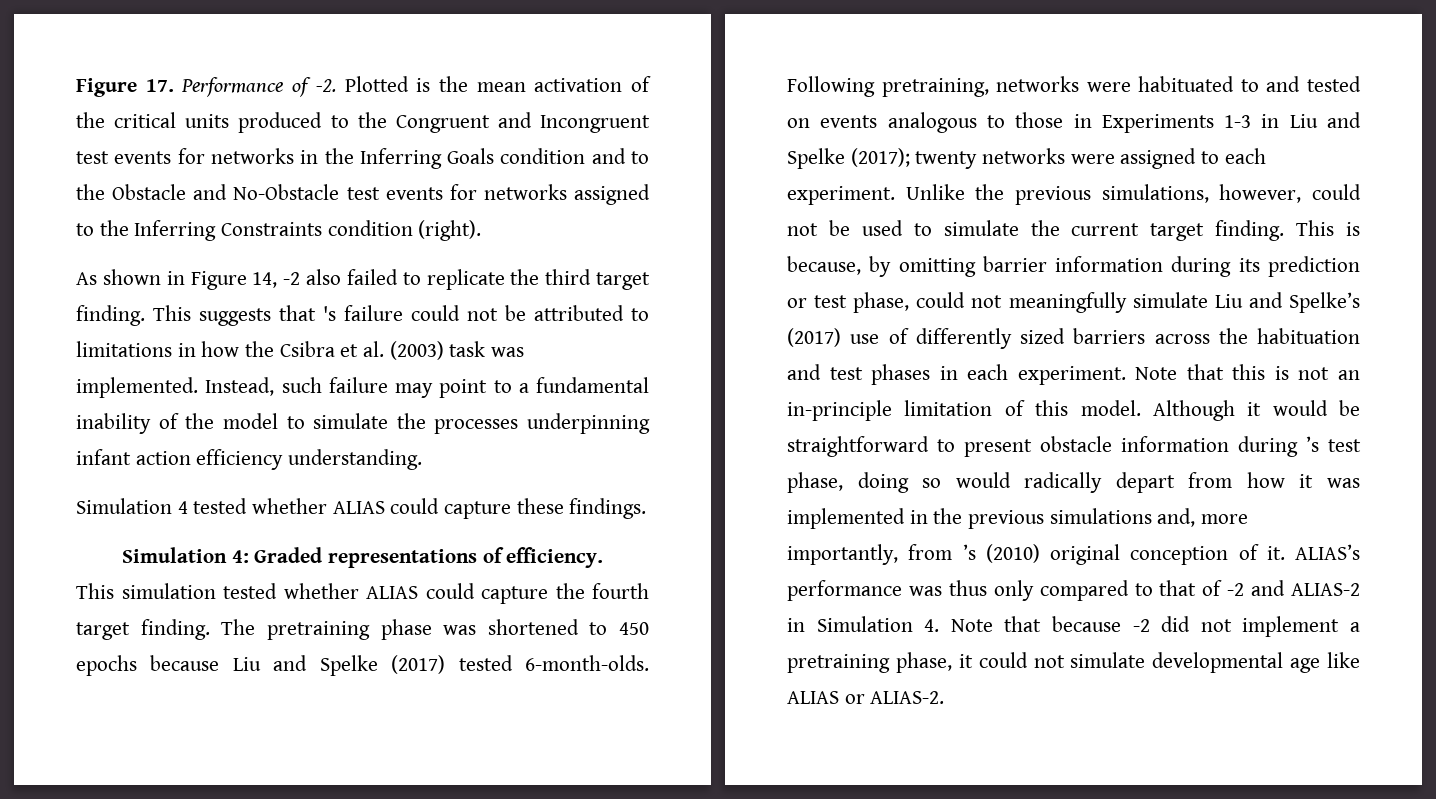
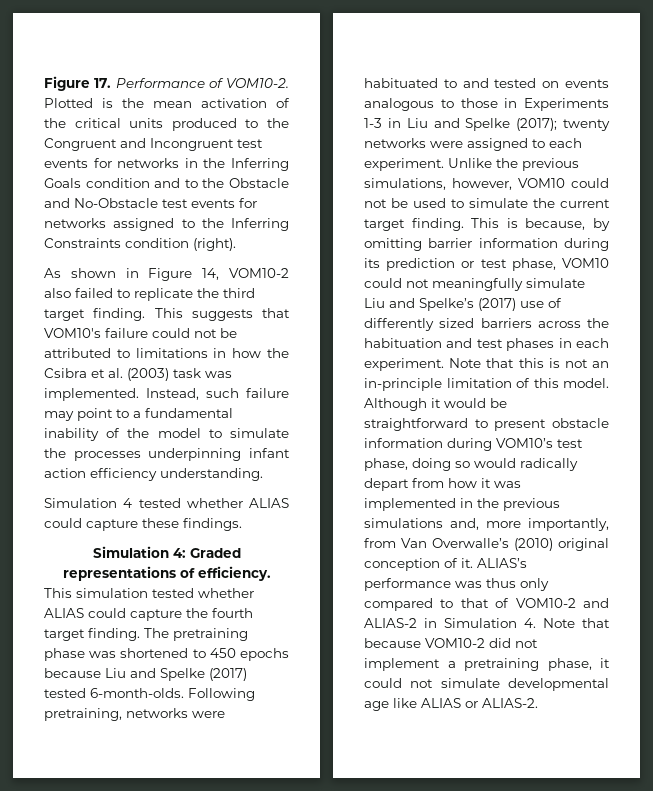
[315,79,336,92] -2. -> [226,78,289,88] VOM10-2.
[283,272,301,285] -2 -> [229,268,289,278] VOM10-2
[323,306,336,321] 's -> [44,328,101,338] VOM10's
(1302, 193) none -> [518,178,565,188] VOM10
(910, 302) none -> [562,258,609,268] VOM10
[1306,436,1319,452] ’s -> [496,438,553,448] VOM10’s
[962,544,976,560] ’s -> [401,538,509,548] Van Overwalle’s
[1227,583,1245,596] -2 -> [515,598,576,608] VOM10-2
[1132,619,1150,632] -2 -> [425,638,485,648] VOM10-2

